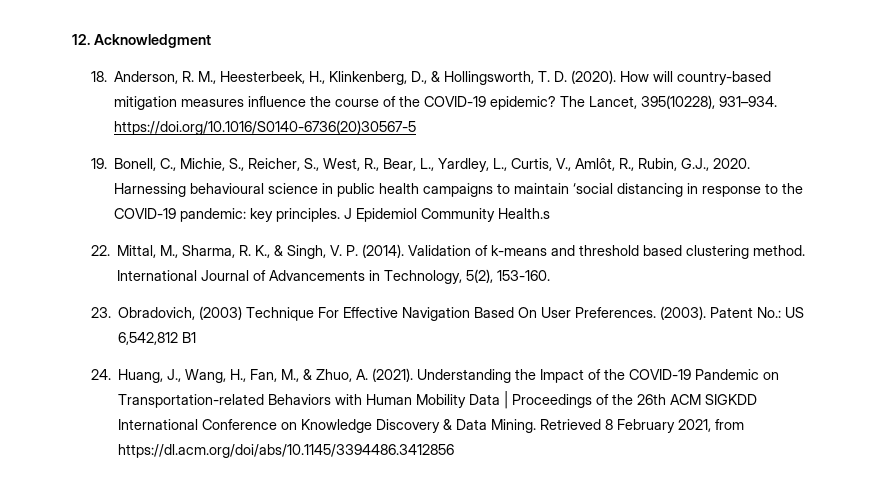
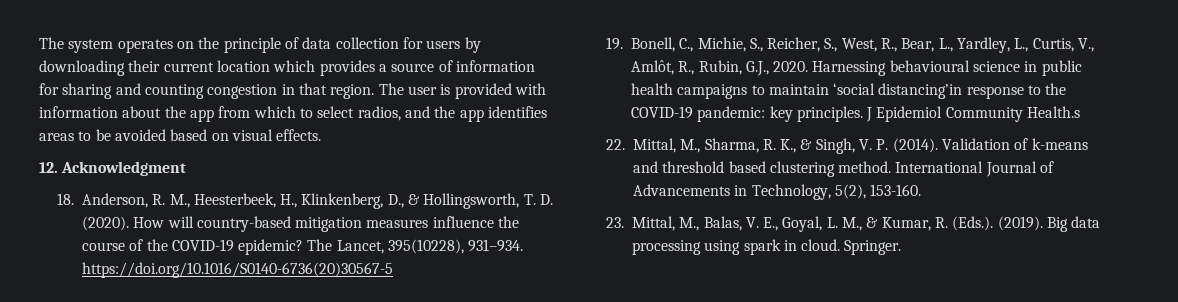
(72, 39) none -> [39,37,481,53] [39,60,535,76] [39,83,546,99] [39,106,547,122] [39,129,322,141] The system operates on the principle of data collection for users by downloading their current location which provides a source of information for sharing and counting congestion in that region. The user is provided with information about the app from which to select radios, and the app identifies areas to be avoided based on visual effects. //
[617,183,699,197] distancing in -> [878,83,963,99] distancing’in
[118,306,805,321] [118,332,197,345] [90,368,780,383] [118,391,758,409] [118,419,745,433] [118,444,455,458] Obradovich, (2003) Technique For Effective Navigation Based On User Preferences. (2003). Patent No.: US 6,542,812 B1 // 24. Huang, J., Wang, H., Fan, M., & Zhuo, A. (2021). Understanding the Impact of the COVID-19 Pandemic on Transportation-related Behaviors with Human Mobility Data | Proceedings of the 26th ACM SIGKDD International Conference on Knowledge Discovery & Data Mining. Retrieved 8 February 2021, from https://dl.acm.org/doi/abs/10.1145/3394486.3412856 -> [631,216,1101,232] [631,239,902,255] Mittal, M., Balas, V. E., Goyal, L. M., & Kumar, R. (Eds.). (2019). Big data processing using spark in cloud. Springer.

